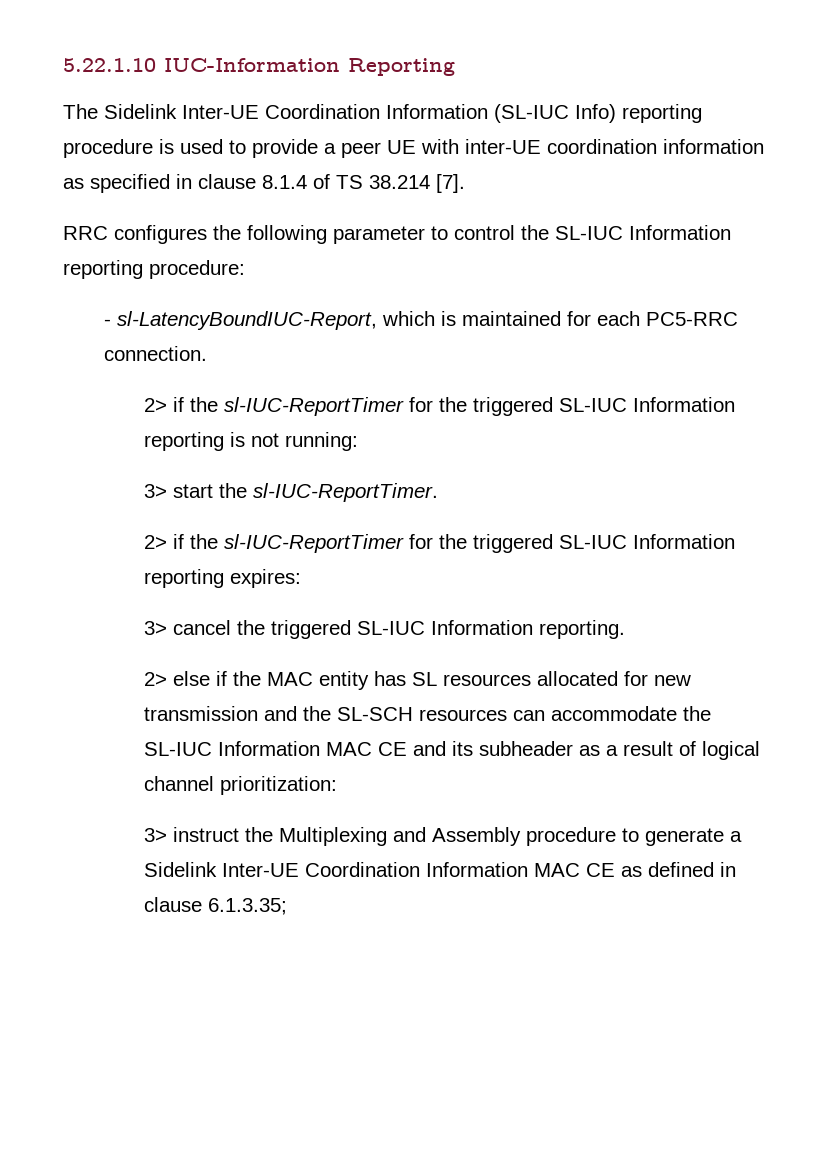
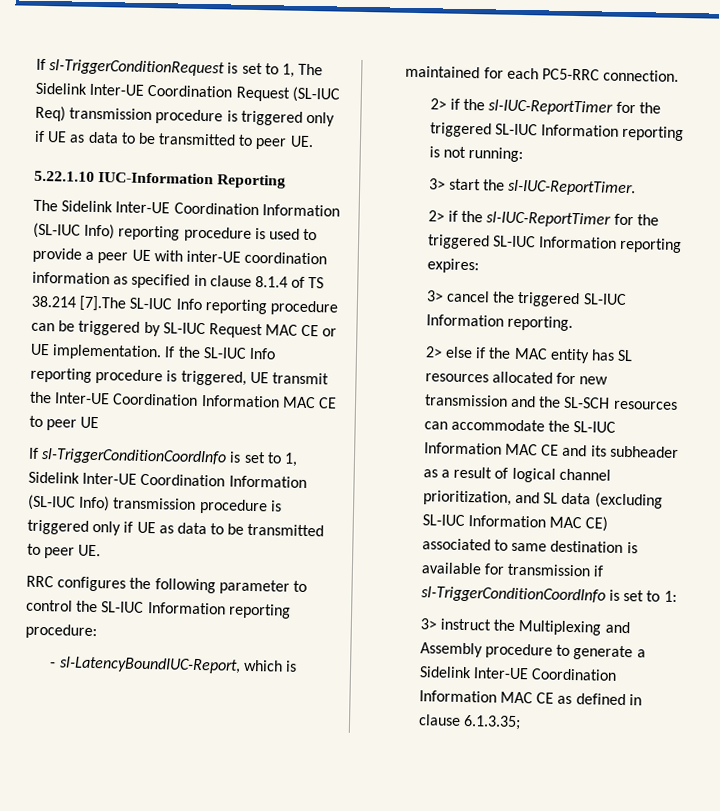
(63, 65) none -> [36,58,324,78] [35,82,340,103] [35,105,335,127] [34,130,314,150] If sl-TriggerConditionRequest is set to 1, The Sidelink Inter-UE Coordination Request (SL-IUC Req) transmission procedure is triggered only if UE as data to be transmitted to peer UE. //
[436,174,465,193] [7]. -> [79,295,338,316] [31,320,338,339] [30,343,276,361] [30,367,329,386] [29,391,337,409] [29,415,100,431] [28,447,298,467] [28,471,307,489] [27,494,282,515] [27,519,325,537] [27,543,102,559] [7].The SL-IUC Info reporting procedure can be triggered by SL-IUC Request MAC CE or UE implementation. If the SL-IUC Info reporting procedure is triggered, UE transmit the Inter-UE Coordination Information MAC CE to peer UE // If sl-TriggerConditionCoordInfo is set to 1, Sidelink Inter-UE Coordination Information (SL-IUC Info) transmission procedure is triggered only if UE as data to be transmitted to peer UE.
[220,776,338,795] prioritization: -> [422,490,663,509] [421,514,609,532] [421,538,638,554] [420,562,605,577] [420,586,677,604] prioritization, and SL data (excluding SL-IUC Information MAC CE) associated to same destination is available for transmission if sl-TriggerConditionCoordInfo is set to 1:

